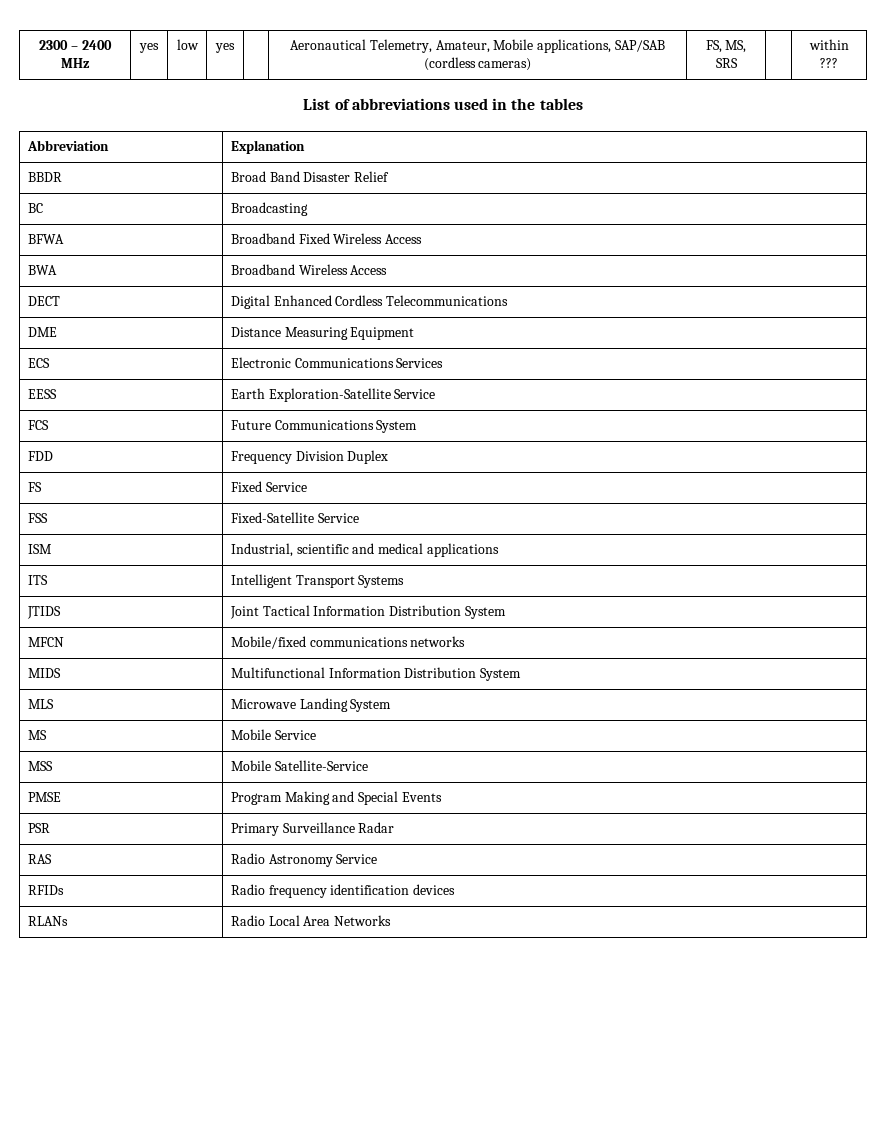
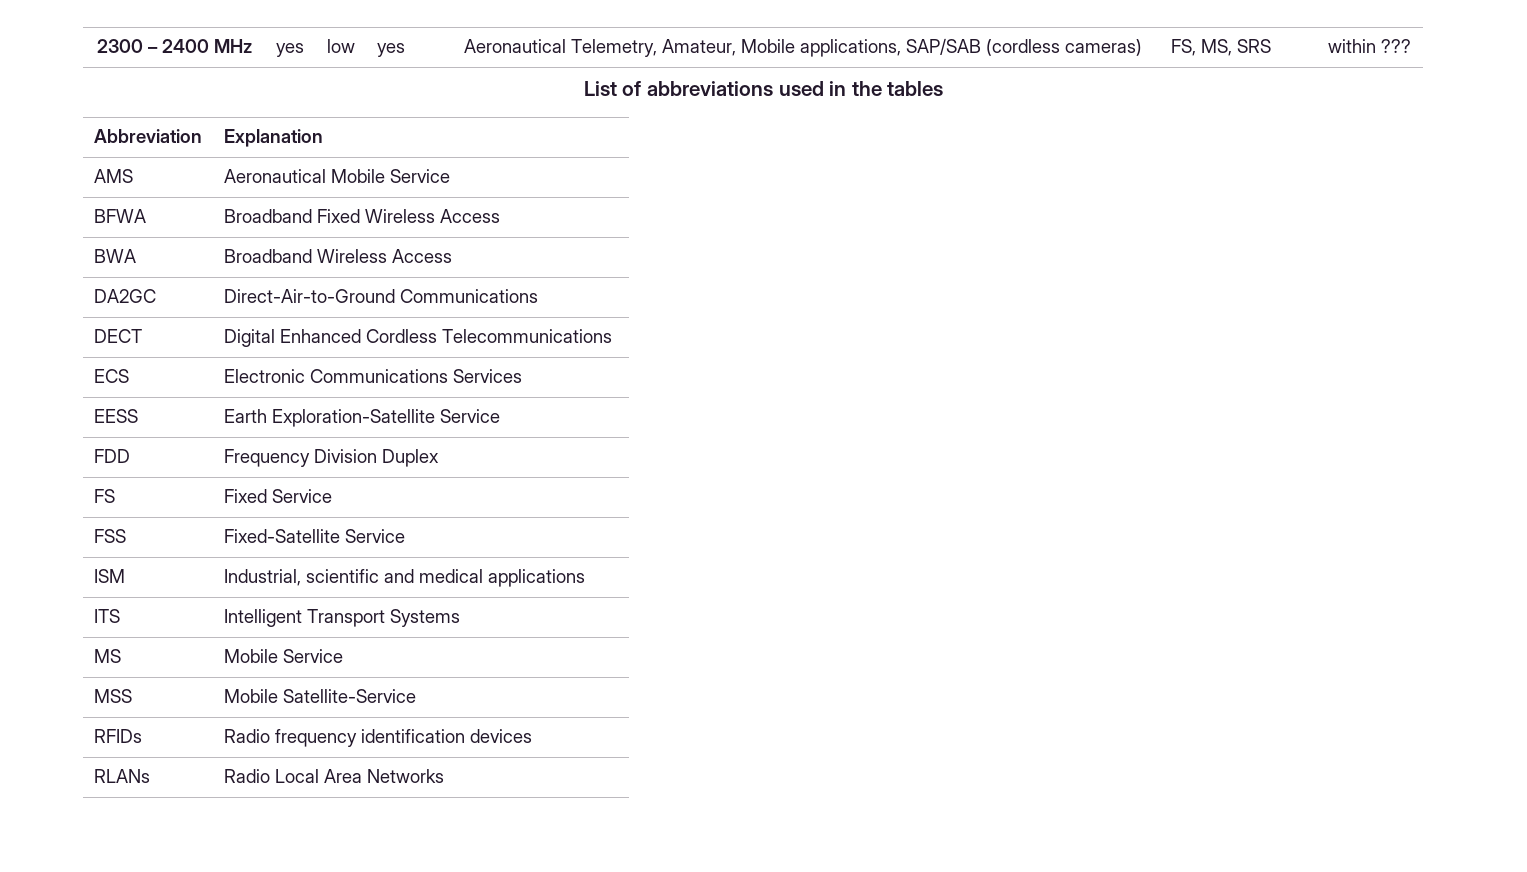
[27,172,62,182] [230,171,390,182] [27,203,43,213] [230,202,308,216] BBDR | Broad Band Disaster Relief // BC | Broadcasting -> [93,169,133,183] [223,169,450,183] AMS | Aeronautical Mobile Service
(388, 270) none -> [93,289,156,303] [223,289,538,303] // DA2GC | Direct-Air-to-Ground Communications
[27,327,57,337] [230,327,415,340] // DME | Distance Measuring Equipment -> (612, 336) none
[27,420,49,430] [230,420,418,433] // FCS | Future Communications System -> (500, 416) none
[26,606,61,619] [229,605,506,619] [27,637,64,647] [230,636,466,649] [27,668,61,678] [230,667,522,681] [27,699,54,709] [230,698,392,712] // JTIDS | Joint Tactical Information Distribution System // MFCN | Mobile/fixed communications networks // MIDS | Multifunctional Information Distribution System // MLS | Microwave Landing System -> (460, 618) none
[27,792,61,802] [230,791,442,805] [27,823,50,833] [230,822,395,836] [27,854,52,864] [230,853,378,867] // PMSE | Program Making and Special Events // PSR | Primary Surveillance Radar // RAS | Radio Astronomy Service -> (416, 696) none

